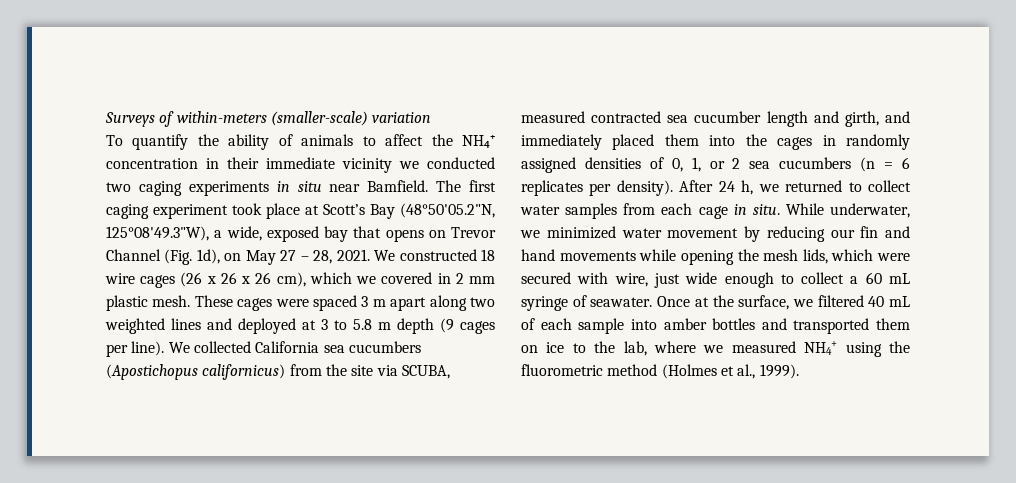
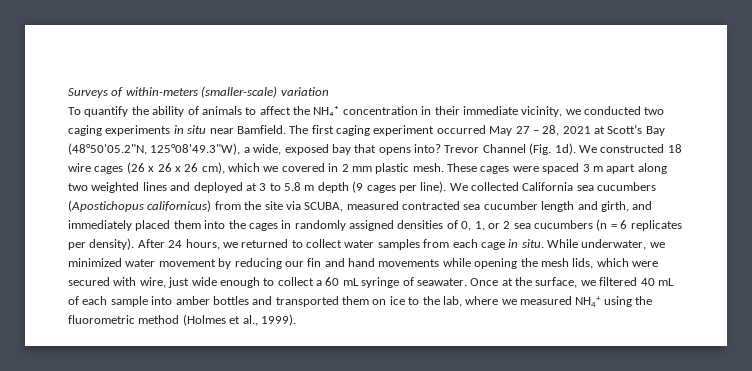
[342,158,392,173] vicinity -> [521,106,563,117] vicinity,
[232,203,300,219] took place -> [436,125,591,136] occurred May 27 – 28, 2021
[428,230,446,238] on -> [414,144,441,153] into?
[196,249,370,265] 1d), on May 27 – 28, 2021. -> [554,143,576,155] 1d).
[741,180,754,195] h, -> [185,239,220,250] hours,

